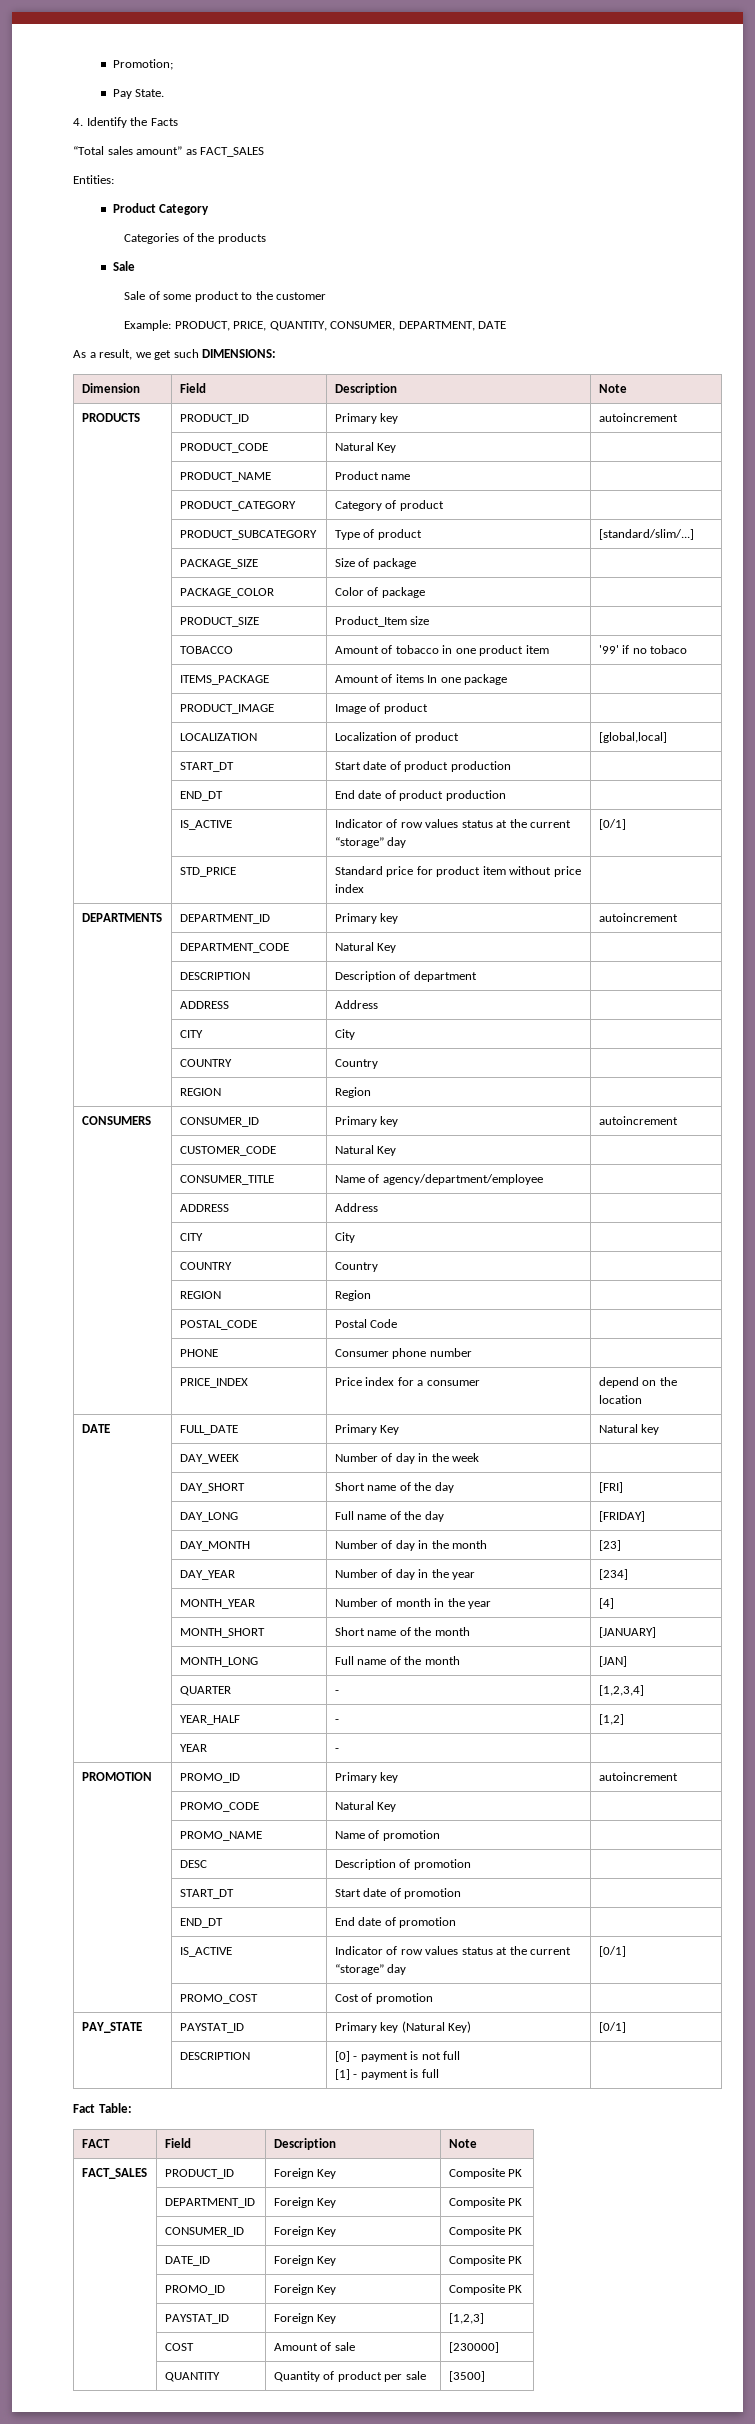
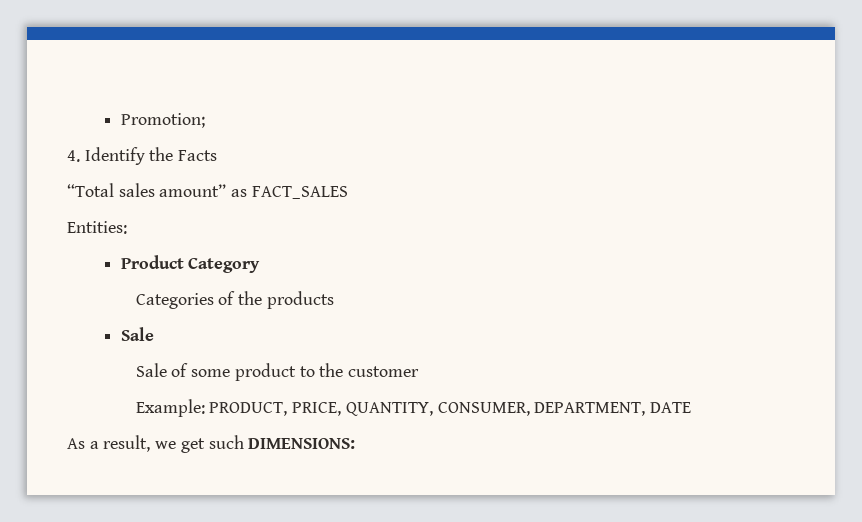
[112,89,165,99] // Pay State. -> (205, 120) none
[81,383,140,393] [179,383,206,393] [334,383,397,395] [598,384,627,393] [81,413,140,422] [179,414,249,424] [334,413,399,424] [598,413,678,422] [179,443,268,453] [334,442,397,453] [179,472,271,482] [334,471,411,480] [179,501,296,511] [334,500,444,511] [179,530,317,540] [334,529,422,540] [598,529,694,540] [179,559,258,569] [334,558,416,569] [179,588,274,598] [334,587,425,598] [179,617,259,627] [334,616,430,627] [179,646,233,654] [334,645,549,656] [598,645,688,654] [179,675,269,685] [334,674,508,685] [179,704,274,714] [334,703,428,714] [179,733,257,741] [334,732,459,743] [598,732,667,743] [179,762,234,772] [334,761,511,772] [179,791,223,801] [334,790,506,801] [179,820,232,830] [334,819,572,828] [334,837,407,848] [598,819,626,830] [179,867,236,877] [334,866,581,877] [334,884,364,893] [81,913,162,922] [179,914,270,924] [334,913,399,924] [598,913,678,922] [179,943,289,953] [334,942,397,953] [179,972,250,980] [334,971,477,982] [179,1001,229,1009] [334,1000,378,1009] [179,1030,203,1038] [334,1029,355,1040] [179,1059,232,1067] [334,1059,378,1069] [179,1088,221,1096] [334,1087,371,1098] [81,1116,151,1125] [179,1117,259,1127] [334,1116,399,1127] [598,1116,678,1125] [179,1146,276,1156] [334,1145,397,1156] [179,1175,274,1185] [334,1174,543,1185] [179,1204,229,1212] [334,1203,378,1212] [179,1233,203,1241] [334,1232,355,1243] [179,1262,232,1270] [334,1262,378,1272] [179,1291,221,1299] [334,1290,371,1301] [179,1320,257,1330] [334,1319,398,1328] [179,1349,218,1357] [334,1348,472,1359] [179,1378,248,1388] [334,1377,480,1386] [598,1377,677,1388] [598,1395,642,1404] [81,1424,110,1433] [179,1425,238,1435] [334,1424,400,1435] [598,1424,660,1435] [179,1454,239,1464] [334,1453,480,1464] [179,1483,245,1493] [334,1482,454,1493] [598,1482,623,1493] [179,1512,238,1522] [334,1511,444,1522] [598,1511,645,1522] [179,1541,250,1551] [334,1540,488,1551] [598,1540,621,1551] [179,1570,235,1580] [334,1569,476,1580] [598,1569,628,1580] [179,1599,255,1609] [334,1598,492,1609] [598,1598,614,1609] [179,1628,265,1638] [334,1627,470,1636] [598,1627,656,1638] [179,1657,258,1667] [334,1656,460,1665] [598,1656,627,1667] [179,1686,231,1696] [334,1690,339,1694] [598,1685,644,1696] [179,1715,240,1725] [334,1719,339,1723] [598,1714,624,1725] [179,1744,207,1752] [334,1748,339,1752] [81,1772,152,1781] [179,1773,240,1783] [334,1772,399,1783] [598,1772,678,1781] [179,1802,259,1812] [334,1801,397,1812] [179,1831,262,1841] [334,1830,440,1841] [179,1860,207,1868] [334,1859,471,1870] [179,1889,234,1899] [334,1888,462,1899] [179,1918,223,1928] [334,1917,457,1928] [179,1947,232,1957] [334,1946,572,1955] [334,1964,407,1975] [598,1946,626,1957] [179,1994,258,2004] [334,1993,433,2004] [81,2022,142,2033] [179,2023,244,2033] [334,2021,472,2033] [598,2022,626,2033] [179,2052,250,2060] [334,2051,461,2062] [334,2069,439,2080] [73,2103,132,2113] [81,2139,110,2148] [164,2138,191,2148] [273,2138,336,2150] [448,2139,477,2148] [81,2168,147,2179] [164,2169,234,2179] [273,2168,337,2179] [448,2168,523,2179] [164,2198,255,2208] [273,2197,337,2208] [448,2197,523,2208] [164,2227,244,2237] [273,2226,337,2237] [448,2226,523,2237] [164,2256,210,2266] [273,2255,337,2266] [448,2255,523,2266] [164,2285,225,2295] [273,2284,337,2295] [448,2284,523,2295] [164,2314,229,2324] [273,2313,337,2324] [448,2313,484,2324] [164,2343,194,2351] [273,2342,355,2351] [448,2342,499,2353] [164,2372,220,2382] [273,2371,426,2382] [448,2371,485,2382] // Dimension | Field | Description | Note // PRODUCTS | PRODUCT_ID | Primary key | autoincrement // | PRODUCT_CODE | Natural Key | // | PRODUCT_NAME | Product name | // | PRODUCT_CATEGORY | Category of product | // | PRODUCT_SUBCATEGORY | Type of product | [standard/slim/...] // | PACKAGE_SIZE | Size of package | // | PACKAGE_COLOR | Color of package | // | PRODUCT_SIZE | Product_Item size | // | TOBACCO | Amount of tobacco in one product item | '99' if no tobaco // | ITEMS_PACKAGE | Amount of items In one package | // | PRODUCT_IMAGE | Image of product | // | LOCALIZATION | Localization of product | [global,local] // | START_DT | Start date of product production | // | END_DT | End date of product production | // | IS_ACTIVE | Indicator of row values status at the current “storage” day | [0/1] // | STD_PRICE | Standard price for product item without price index | // DEPARTMENTS | DEPARTMENT_ID | Primary key | autoincrement // | DEPARTMENT_CODE | Natural Key | // | DESCRIPTION | Description of department | // | ADDRESS | Address | // | CITY | City | // | COUNTRY | Country | // | REGION | Region | // CONSUMERS | CONSUMER_ID | Primary key | autoincrement // | CUSTOMER_CODE | Natural Key | // | CONSUMER_TITLE | Name of agency/department/employee | // | ADDRESS | Address | // | CITY | City | // | COUNTRY | Country | // | REGION | Region | // | POSTAL_CODE | Postal Code | // | PHONE | Consumer phone number | // | PRICE_INDEX | Price index for a consumer | depend on the location // DATE | FULL_DATE | Primary Key | Natural key // | DAY_WEEK | Number of day in the week | // | DAY_SHORT | Short name of the day | [FRI] // | DAY_LONG | Full name of the day | [FRIDAY] // | DAY_MONTH | Number of day in the month | [23] // | DAY_YEAR | Number of day in the year | [234] // | MONTH_YEAR | Number of month in the year | [4] // | MONTH_SHORT | Short name of the month | [JANUARY] // | MONTH_LONG | Full name of the month | [JAN] // | QUARTER | - | [1,2,3,4] // | YEAR_HALF | - | [1,2] // | YEAR | - | // PROMOTION | PROMO_ID | Primary key | autoincrement // | PROMO_CODE | Natural Key | // | PROMO_NAME | Name of promotion | // | DESC | Description of promotion | // | START_DT | Start date of promotion | // | END_DT | End date of promotion | // | IS_ACTIVE | Indicator of row values status at the current “storage” day | [0/1] // | PROMO_COST | Cost of promotion | // PAY_STATE | PAYSTAT_ID | Primary key (Natural Key) | [0/1] // | DESCRIPTION | [0] - payment is not full // [1] - payment is full | // Fact Table: // FACT | Field | Description | Note // FACT_SALES | PRODUCT_ID | Foreign Key | Composite PK // | DEPARTMENT_ID | Foreign Key | Composite PK // | CONSUMER_ID | Foreign Key | Composite PK // | DATE_ID | Foreign Key | Composite PK // | PROMO_ID | Foreign Key | Composite PK // | PAYSTAT_ID | Foreign Key | [1,2,3] // | COST | Amount of sale | [230000] // | QUANTITY | Quantity of product per sale | [3500] -> (356, 443) none

